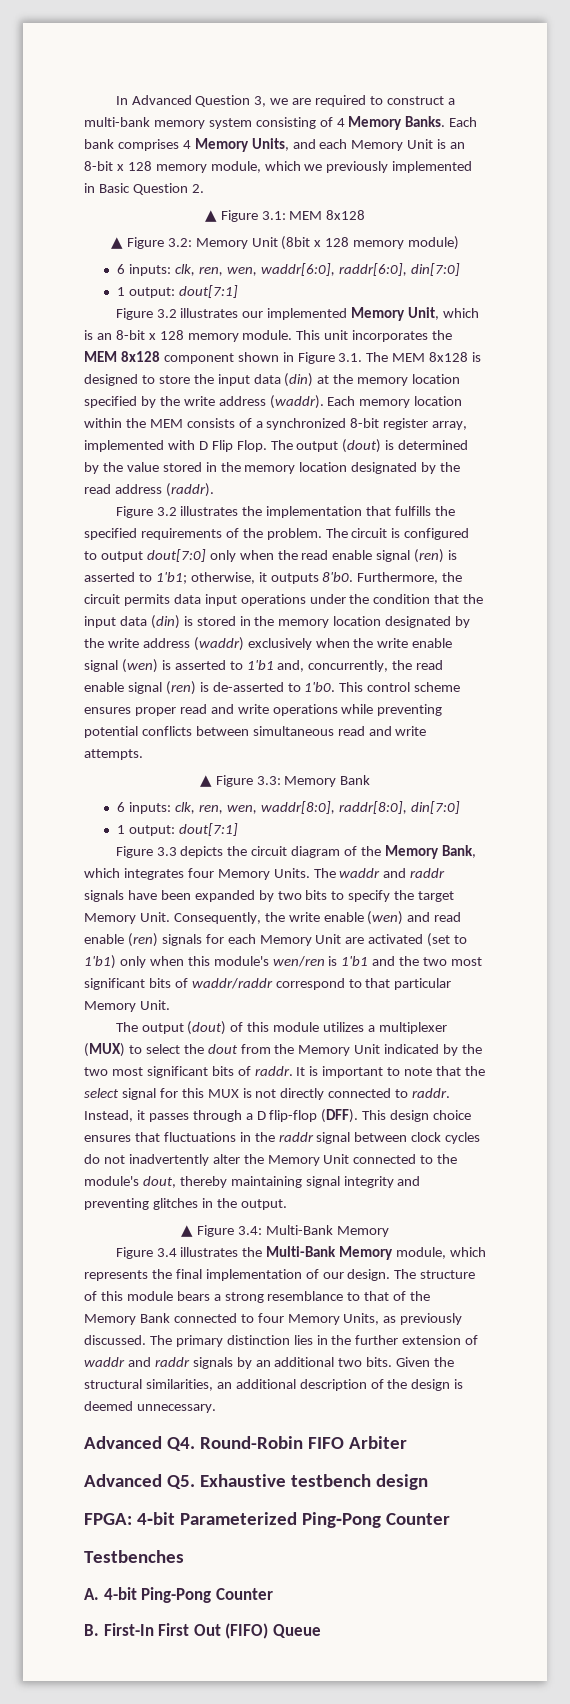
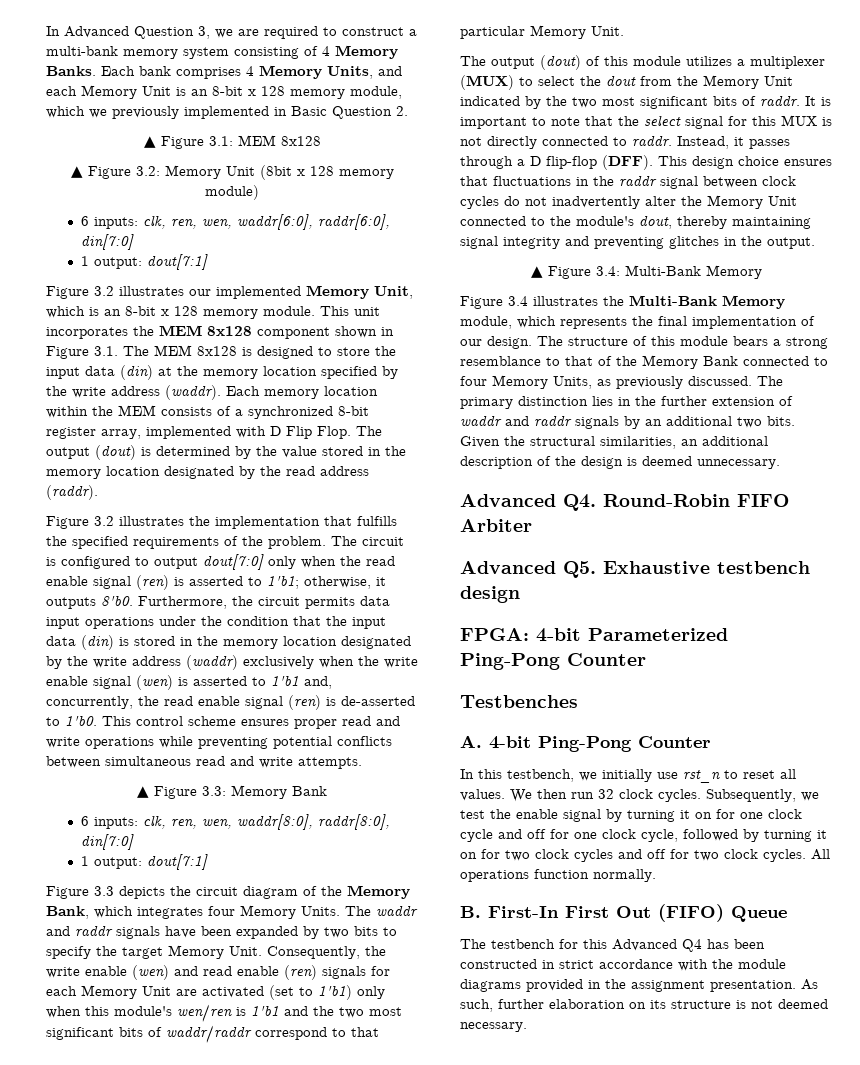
(273, 1594) none -> [460,769,796,783] [460,789,819,802] [460,809,802,822] [460,829,827,842] [460,849,830,862] [460,869,656,882] // In this testbench, we initially use rst_n to reset all values. We then run 32 clock cycles. Subsequently, we test the enable signal by turning it on for one clock cycle and off for one clock cycle, followed by turning it on for two clock cycles and off for two clock cycles. All operations function normally.
(321, 1631) none -> [460,939,765,952] [460,959,786,971] [460,979,818,992] [460,999,828,1012] [460,1022,527,1032] // The testbench for this Advanced Q4 has been constructed in strict accordance with the module diagrams provided in the assignment presentation. As such, further elaboration on its structure is not deemed necessary.

